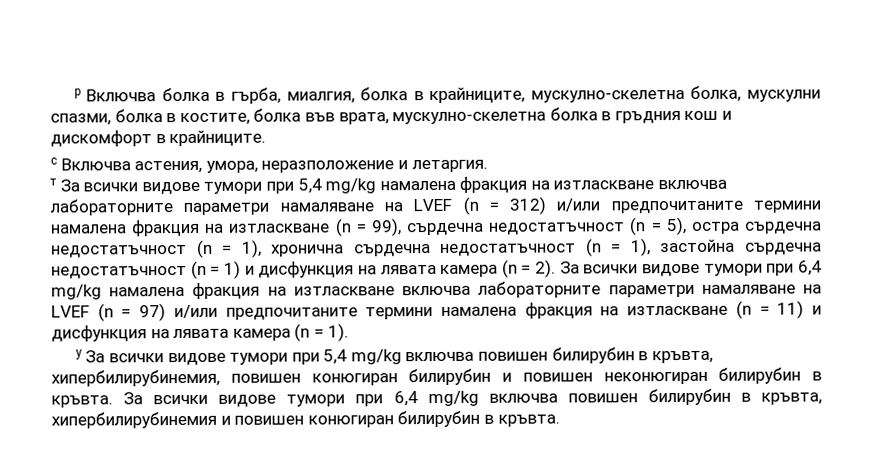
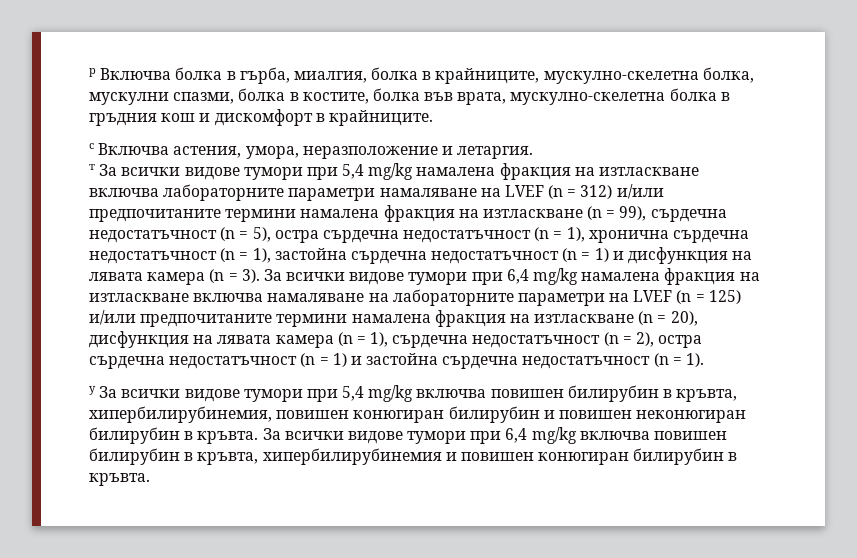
[535,259,557,278] 2). -> [241,269,260,283] 3).
[478,281,822,298] [51,300,822,322] [51,323,324,342] лабораторните параметри намаляване на LVEF (n = 97) и/или предпочитаните термини намалена фракция на изтласкване (n = 11) и дисфункция на лявата камера (n = -> [267,289,741,306] [89,310,698,327] [89,331,703,348] [89,353,682,369] намаляване на лабораторните параметри на LVEF (n = 125) и/или предпочитаните термини намалена фракция на изтласкване (n = 20), дисфункция на лявата камера (n = 1), сърдечна недостатъчност (n = 2), остра сърдечна недостатъчност (n = 1) и застойна сърдечна недостатъчност (n =

